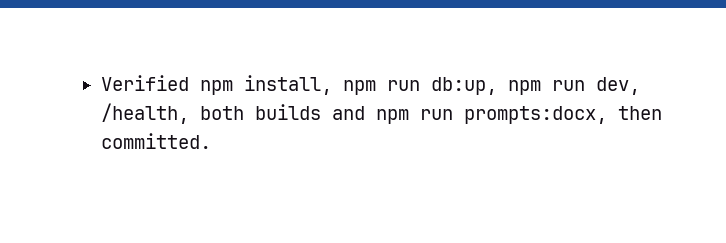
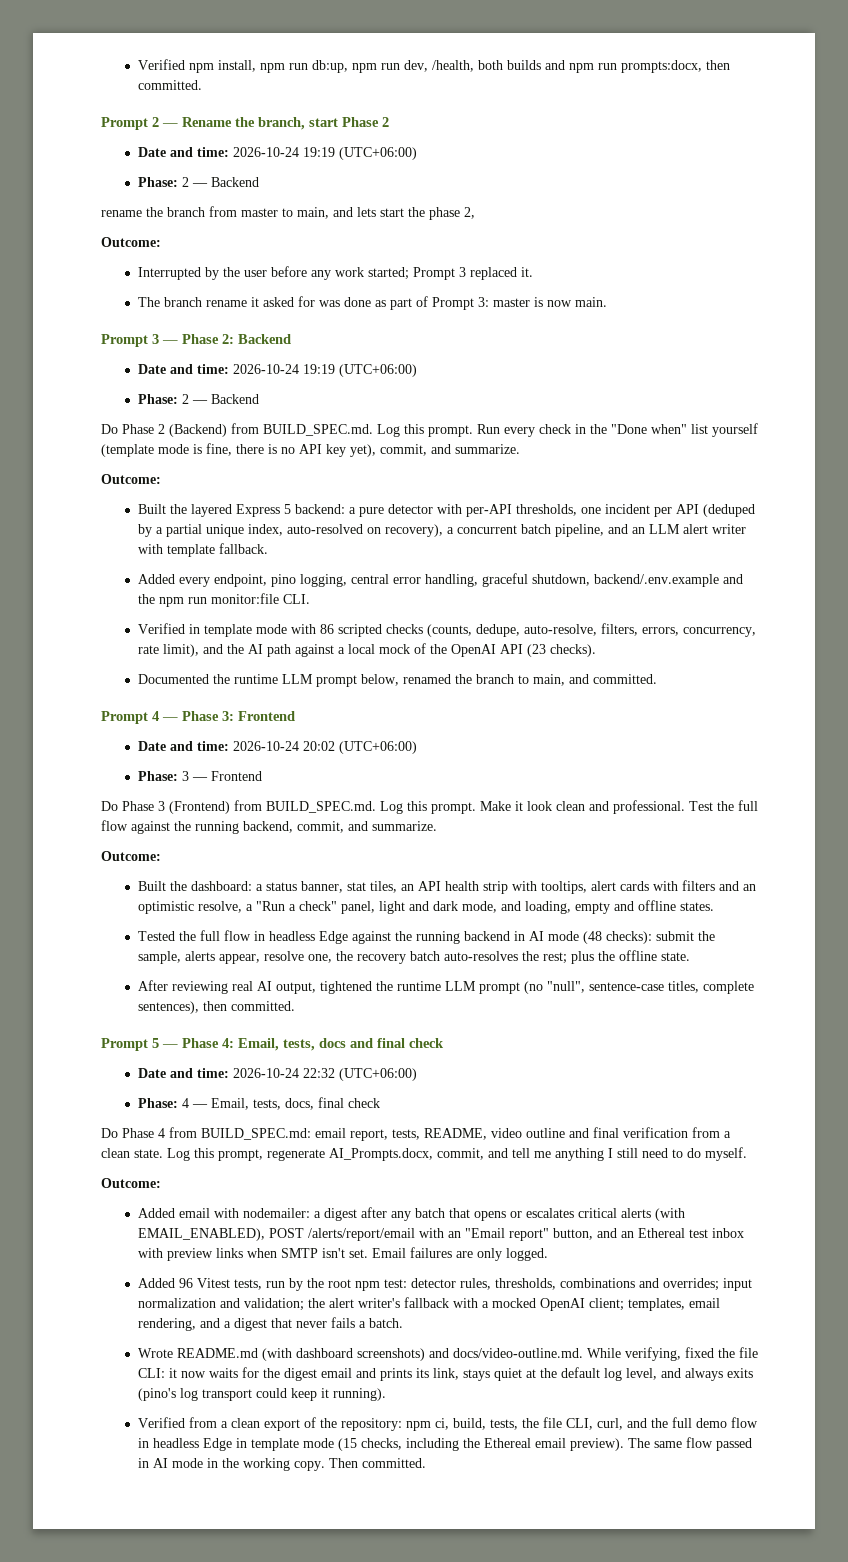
(211, 141) none -> [101,117,389,130] [137,147,417,160] [137,177,259,187] [101,206,475,220] [101,237,161,247] [137,266,533,280] [137,296,607,310] [101,334,291,347] [137,364,417,377] [137,394,259,404] [101,423,758,437] [101,443,520,457] [101,474,161,484] [137,504,755,517] [137,524,746,537] [137,543,268,557] [137,573,743,587] [137,593,310,607] [137,623,756,637] [137,643,596,657] [137,674,657,687] [101,711,295,724] [137,741,417,754] [137,771,262,781] [101,800,758,814] [101,820,437,834] [101,851,161,861] [137,880,756,894] [137,900,714,914] [137,930,715,944] [137,950,690,964] [137,980,754,994] [137,1001,295,1014] [101,1038,444,1051] [137,1068,417,1081] [137,1097,380,1110] [101,1127,731,1141] [101,1147,747,1161] [101,1178,161,1188] [137,1207,685,1221] [137,1228,744,1241] [137,1247,548,1261] [137,1278,752,1291] [137,1297,720,1311] [137,1317,403,1331] [137,1347,758,1361] [137,1367,753,1381] [137,1388,386,1401] [137,1417,758,1431] [137,1437,752,1451] [137,1458,426,1471] // Prompt 2 — Rename the branch, start Phase 2 // Date and time: 2026-10-24 19:19 (UTC+06:00) // Phase: 2 — Backend // rename the branch from master to main, and lets start the phase 2, // Outcome: // Interrupted by the user before any work started; Prompt 3 replaced it. // The branch rename it asked for was done as part of Prompt 3: master is now main. // Prompt 3 — Phase 2: Backend // Date and time: 2026-10-24 19:19 (UTC+06:00) // Phase: 2 — Backend // Do Phase 2 (Backend) from BUILD_SPEC.md. Log this prompt. Run every check in the "Done when" list yourself (template mode is fine, there is no API key yet), commit, and summarize. // Outcome: // Built the layered Express 5 backend: a pure detector with per-API thresholds, one incident per API (deduped by a partial unique index, auto-resolved on recovery), a concurrent batch pipeline, and an LLM alert writer with template fallback. // Added every endpoint, pino logging, central error handling, graceful shutdown, backend/.env.example and the npm run monitor:file CLI. // Verified in template mode with 86 scripted checks (counts, dedupe, auto-resolve, filters, errors, concurrency, rate limit), and the AI path against a local mock of the OpenAI API (23 checks). // Documented the runtime LLM prompt below, renamed the branch to main, and committed. // Prompt 4 — Phase 3: Frontend // Date and time: 2026-10-24 20:02 (UTC+06:00) // Phase: 3 — Frontend // Do Phase 3 (Frontend) from BUILD_SPEC.md. Log this prompt. Make it look clean and professional. Test the full flow against the running backend, commit, and summarize. // Outcome: // Built the dashboard: a status banner, stat tiles, an API health strip with tooltips, alert cards with filters and an optimistic resolve, a "Run a check" panel, light and dark mode, and loading, empty and offline states. // Tested the full flow in headless Edge against the running backend in AI mode (48 checks): submit the sample, alerts appear, resolve one, the recovery batch auto-resolves the rest; plus the offline state. // After reviewing real AI output, tightened the runtime LLM prompt (no "null", sentence-case titles, complete sentences), then committed. // Prompt 5 — Phase 4: Email, tests, docs and final check // Date and time: 2026-10-24 22:32 (UTC+06:00) // Phase: 4 — Email, tests, docs, final check // Do Phase 4 from BUILD_SPEC.md: email report, tests, README, video outline and final verification from a clean state. Log this prompt, regenerate AI_Prompts.docx, commit, and tell me anything I still need to do myself. // Outcome: // Added email with nodemailer: a digest after any batch that opens or escalates critical alerts (with EMAIL_ENABLED), POST /alerts/report/email with an "Email report" button, and an Ethereal test inbox with preview links when SMTP isn't set. Email failures are only logged. // Added 96 Vitest tests, run by the root npm test: detector rules, thresholds, combinations and overrides; input normalization and validation; the alert writer's fallback with a mocked OpenAI client; templates, email rendering, and a digest that never fails a batch. // Wrote README.md (with dashboard screenshots) and docs/video-outline.md. While verifying, fixed the file CLI: it now waits for the digest email and prints its link, stays quiet at the default log level, and always exits (pino's log transport could keep it running). // Verified from a clean export of the repository: npm ci, build, tests, the file CLI, curl, and the full demo flow in headless Edge in template mode (15 checks, including the Ethereal email preview). The same flow passed in AI mode in the working copy. Then committed.

